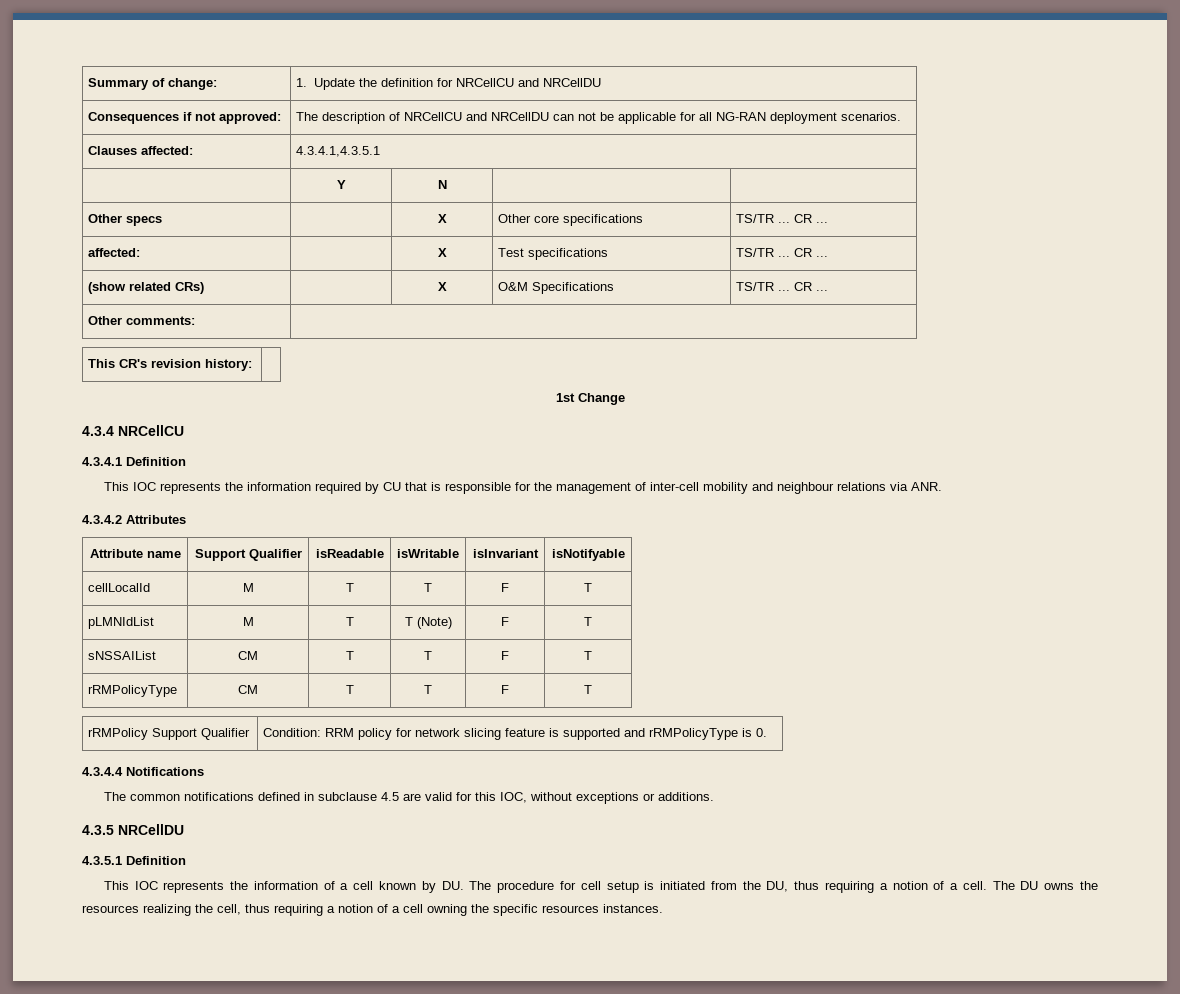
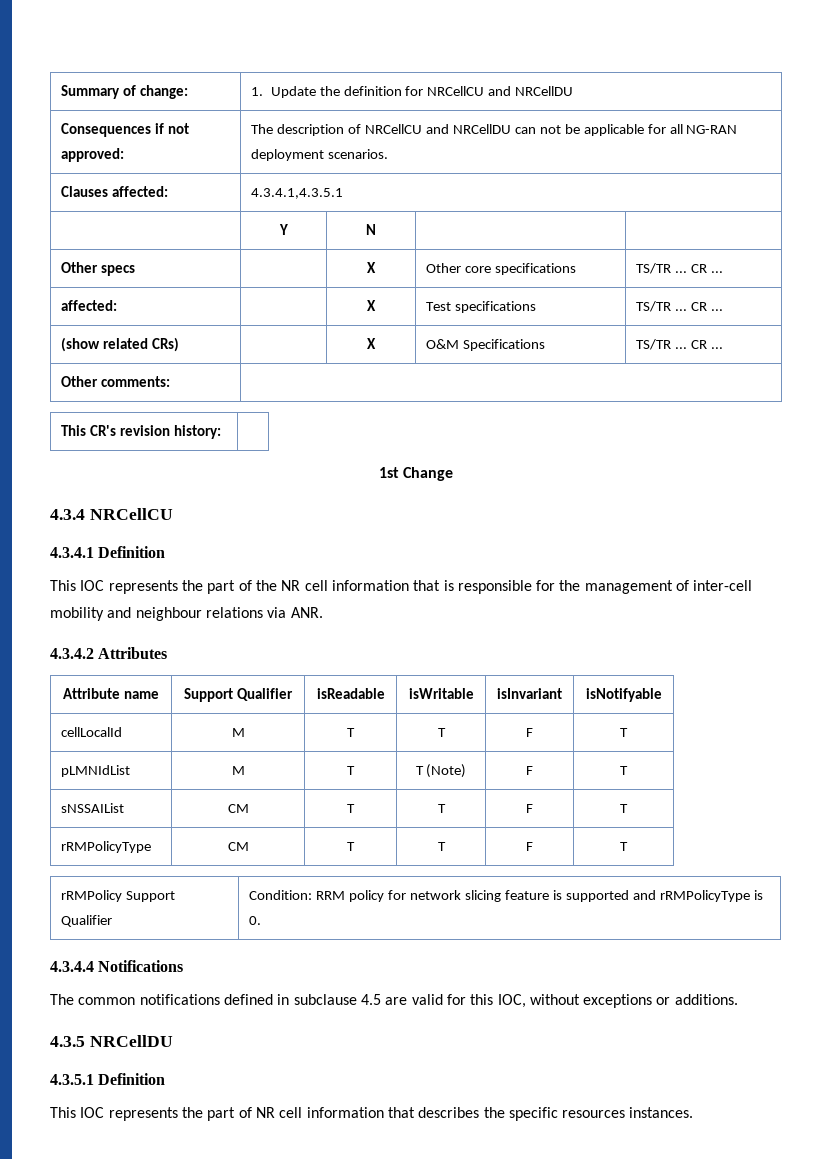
[246,482,401,494] information required by CU -> [207,580,409,594] part of the NR cell information
[253,881,1099,893] [82,904,467,916] information of a cell known by DU. The procedure for cell setup is initiated from the DU, thus requiring a notion of a cell. The DU owns the resources realizing the cell, thus requiring a notion of a cell owning -> [207,1107,480,1121] part of NR cell information that describes

